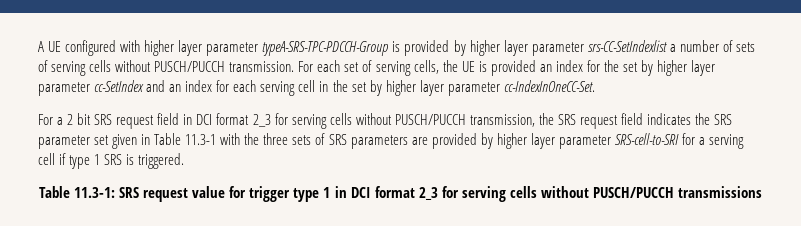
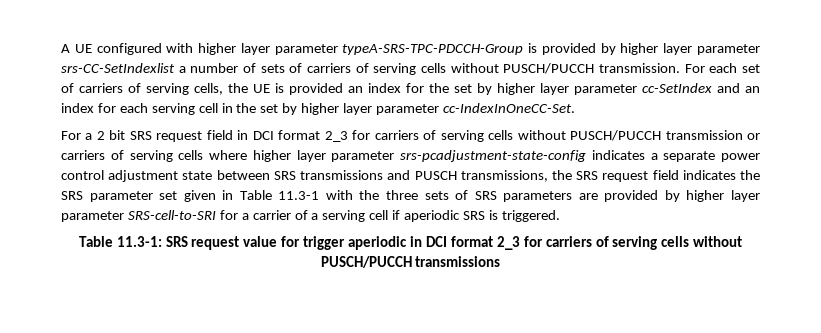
(48, 66) none -> [307,63,369,73] carriers of
(373, 66) none -> [79,83,141,93] carriers of
[291,113,535,129] serving cells without PUSCH/PUCCH transmission, -> [374,130,760,142] [61,150,760,162] [61,170,548,182] carriers of serving cells without PUSCH/PUCCH transmission or carriers of serving cells where higher layer parameter srs-pcadjustment-state-config indicates a separate power control adjustment state between SRS transmissions and PUSCH transmissions,
(706, 141) none -> [252,210,319,220] carrier of a
[69,154,101,169] type 1 -> [404,210,461,222] aperiodic
[293,186,459,202] type 1 in DCI format 2_3 for -> [348,236,609,250] aperiodic in DCI format 2_3 for carriers of

